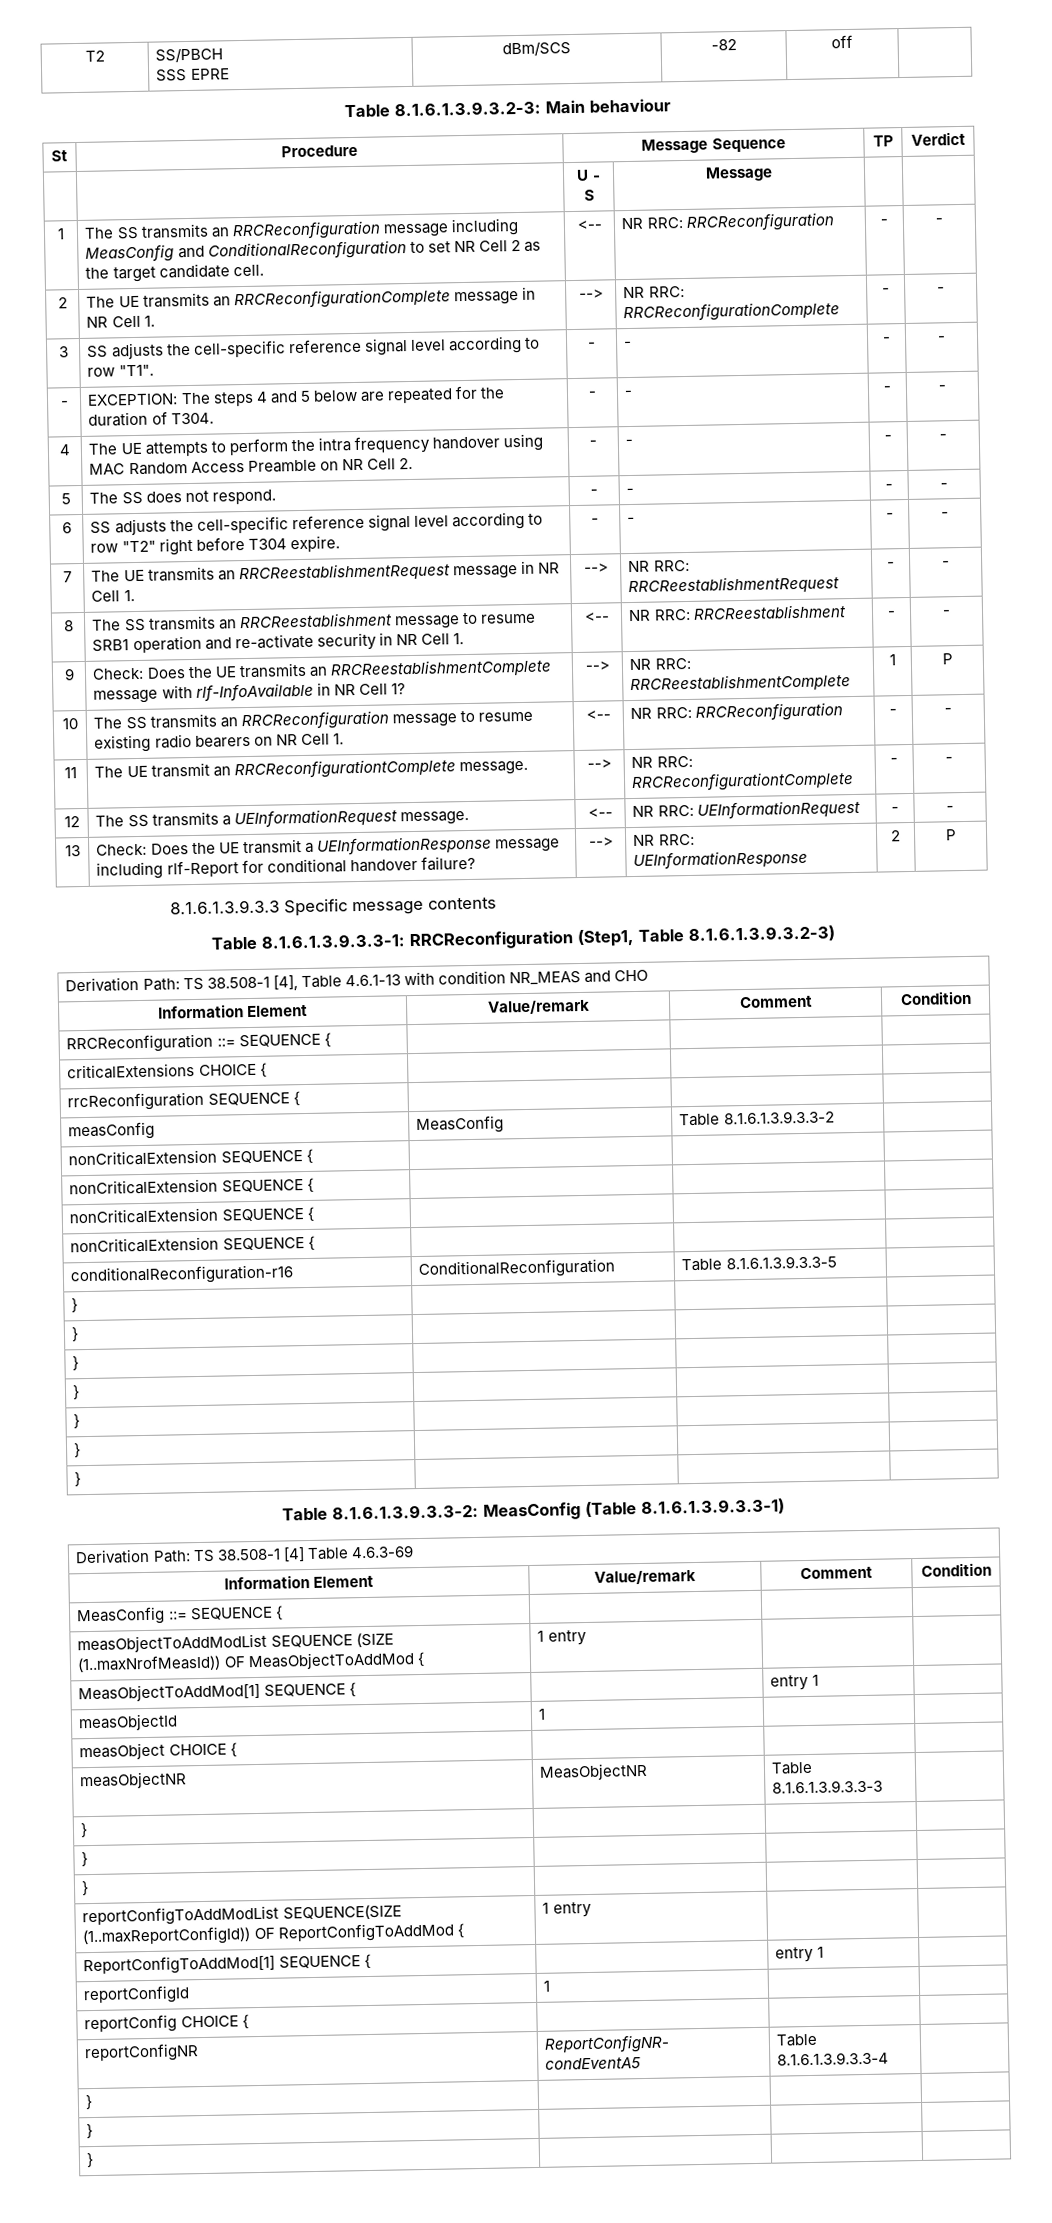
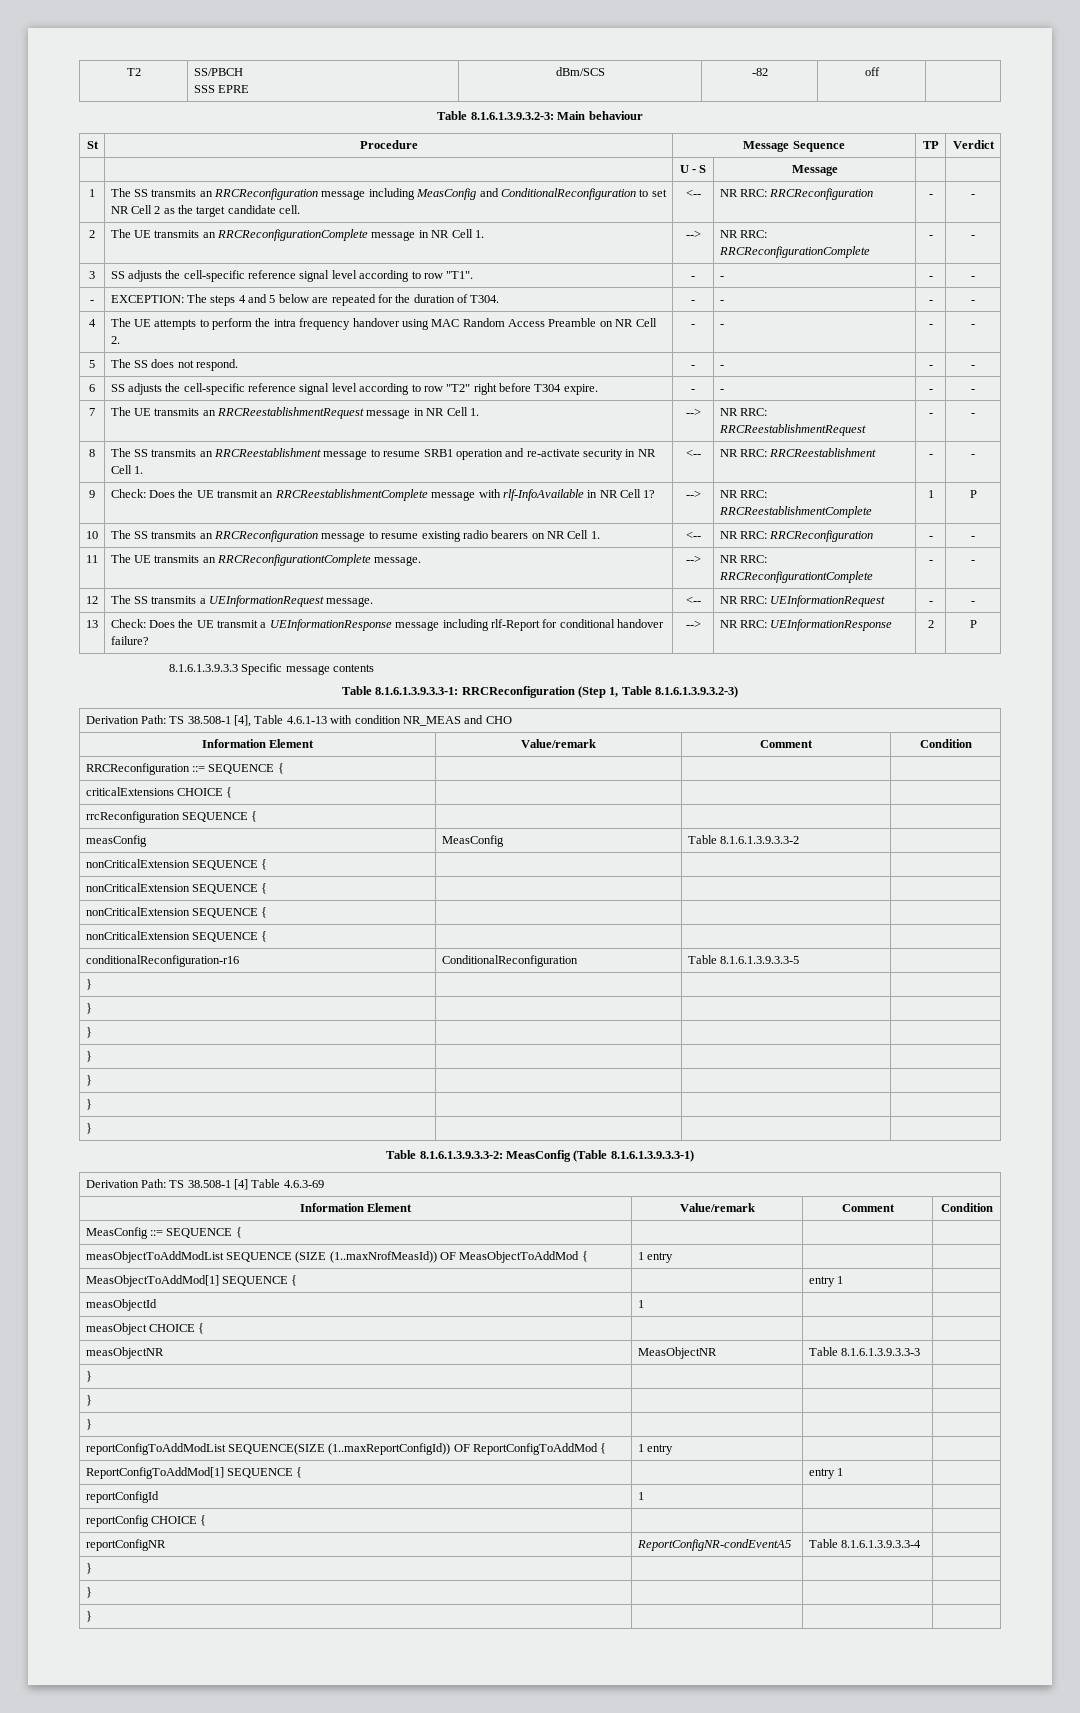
[238,662,307,679] transmits -> [216,490,258,498] transmit
[150,762,210,778] transmit -> [154,555,200,563] transmits
[576,929,635,948] (Step1, -> [578,686,619,698] (Step 1,

